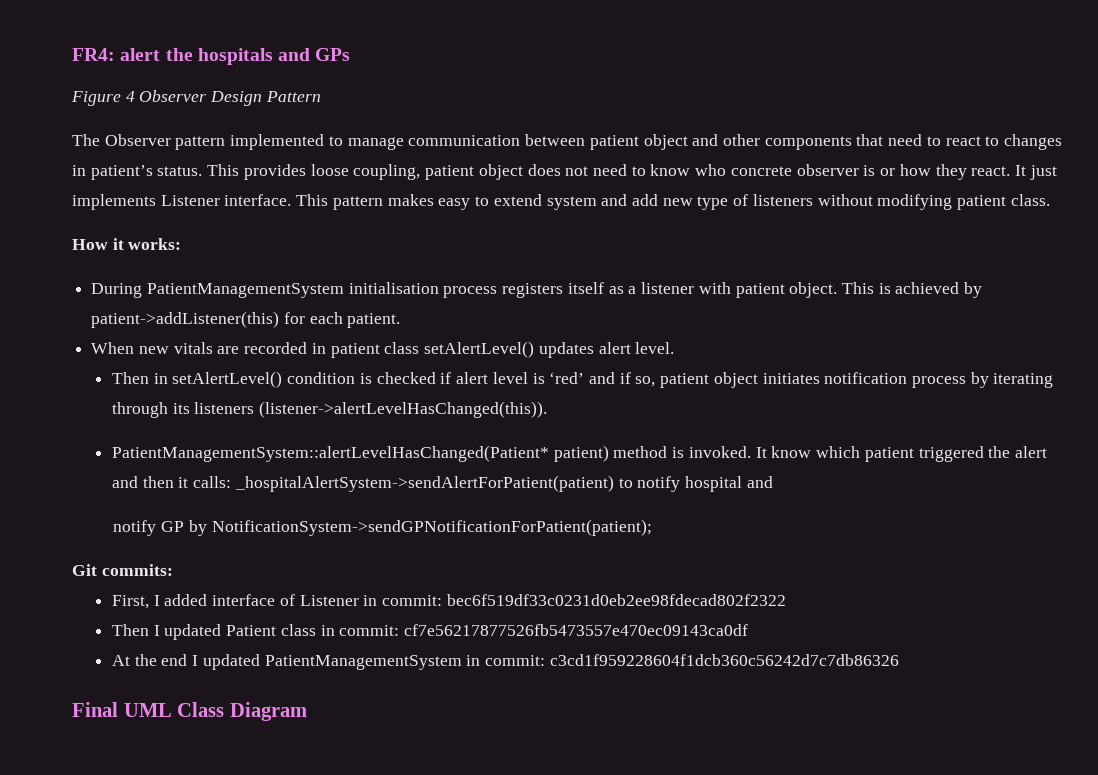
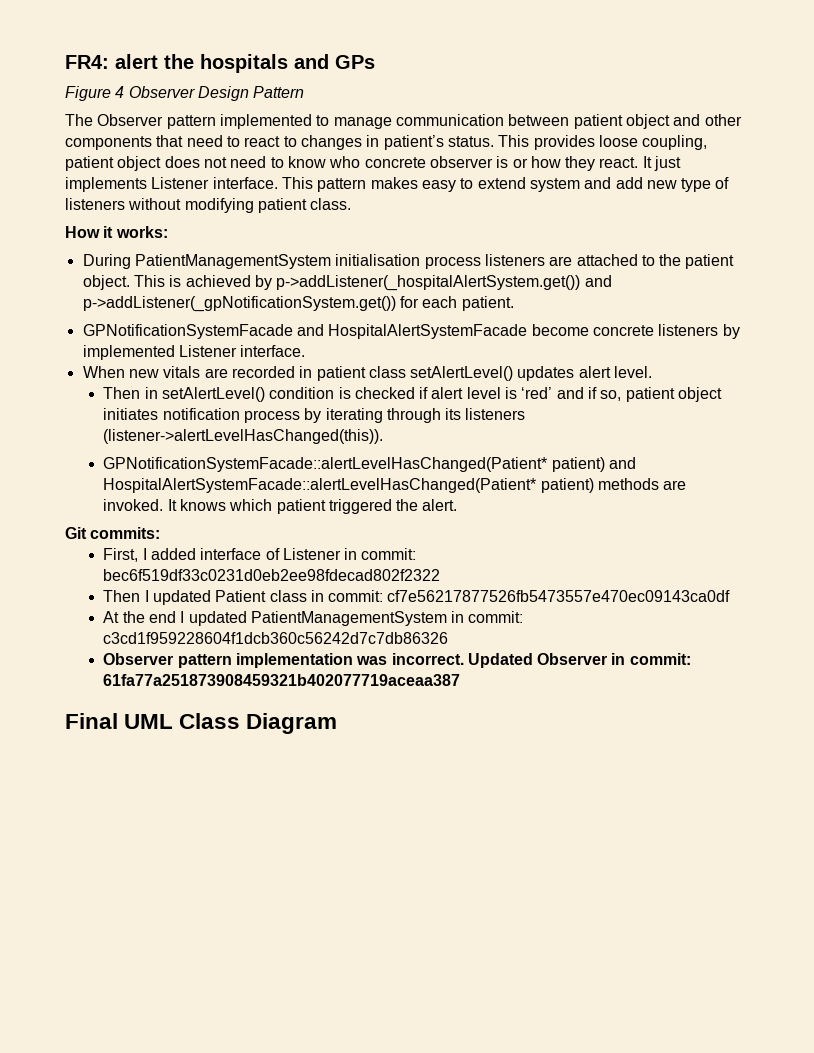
[502,282,731,298] registers itself as a listener with -> [484,254,682,266] listeners are attached to the
[91,311,280,328] patient->addListener(this) -> [276,275,612,291] [82,296,396,312] p->addListener(_hospitalAlertSystem.get()) and p->addListener(_gpNotificationSystem.get())
(401, 320) none -> [82,324,740,339] [82,345,306,360] // GPNotificationSystemFacade and HospitalAlertSystemFacade become concrete listeners by implemented Listener interface.
[111,445,685,462] PatientManagementSystem::alertLevelHasChanged(Patient* patient) method is -> [103,457,636,472] [103,478,687,493] GPNotificationSystemFacade::alertLevelHasChanged(Patient* patient) and HospitalAlertSystemFacade::alertLevelHasChanged(Patient* patient) methods are
[771,446,812,458] know -> [179,499,226,511] knows
[1014,446,1047,458] [111,475,773,492] [113,519,652,536] alert and then it calls: _hospitalAlertSystem->sendAlertForPatient(patient) to notify hospital and // notify GP by NotificationSystem->sendGPNotificationForPatient(patient); -> [422,499,458,511] alert.
(899, 660) none -> [103,653,691,668] [103,674,461,686] // Observer pattern implementation was incorrect. Updated Observer in commit: 61fa77a251873908459321b402077719aceaa387

